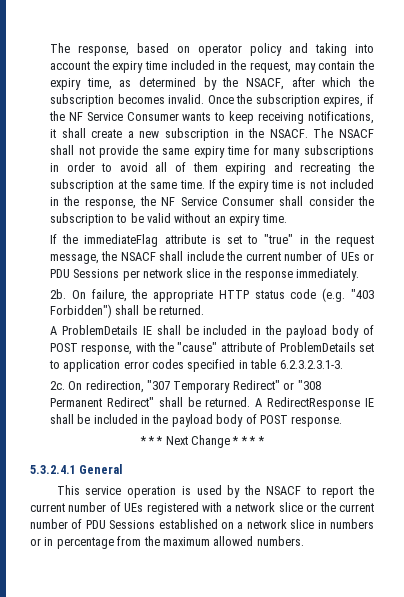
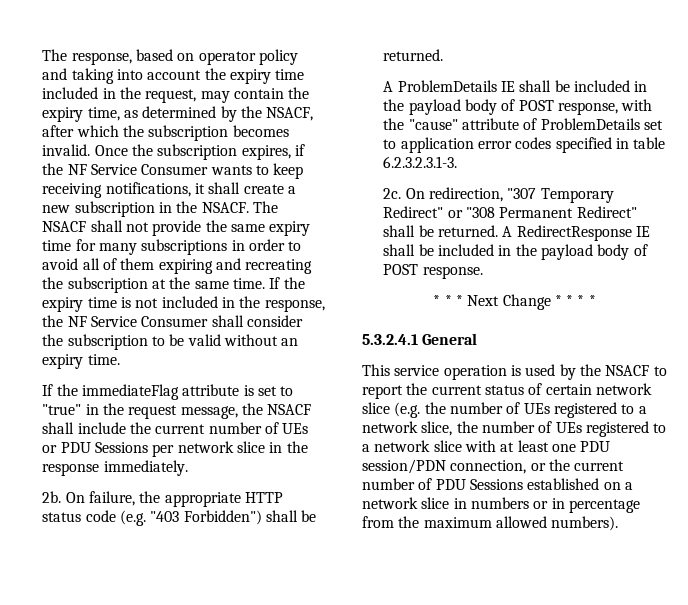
[68,502,303,515] number of UEs registered with a network slice -> [484,383,652,395] [362,402,647,418] [362,421,667,437] [362,440,611,452] [362,459,527,474] status of certain network slice (e.g. the number of UEs registered to a network slice, the number of UEs registered to a network slice with at least one PDU session/PDN connection,
[256,536,304,546] numbers. -> [551,516,619,531] numbers).

